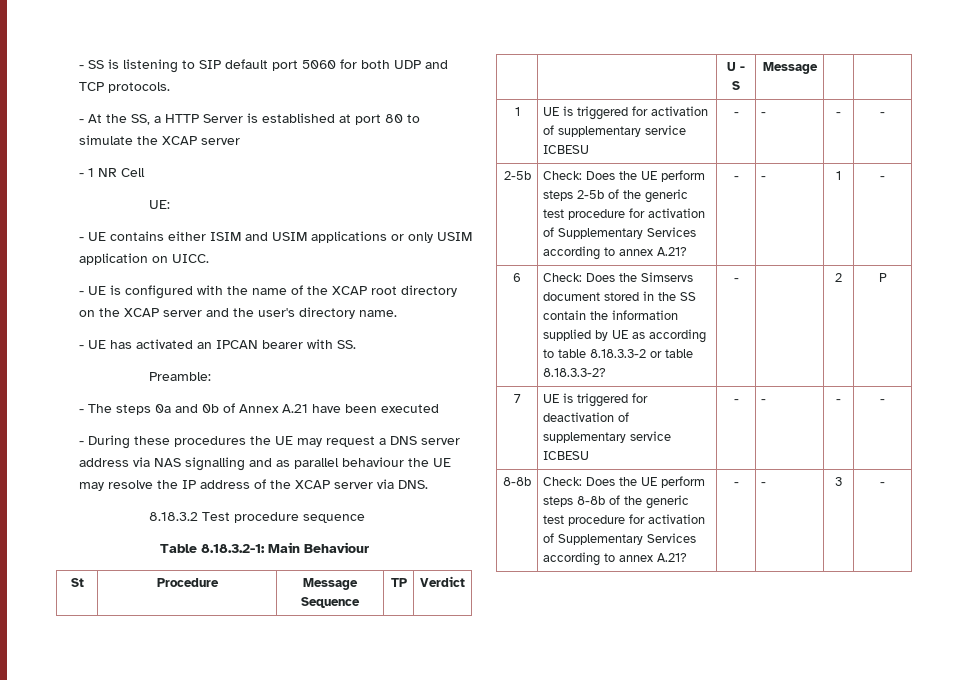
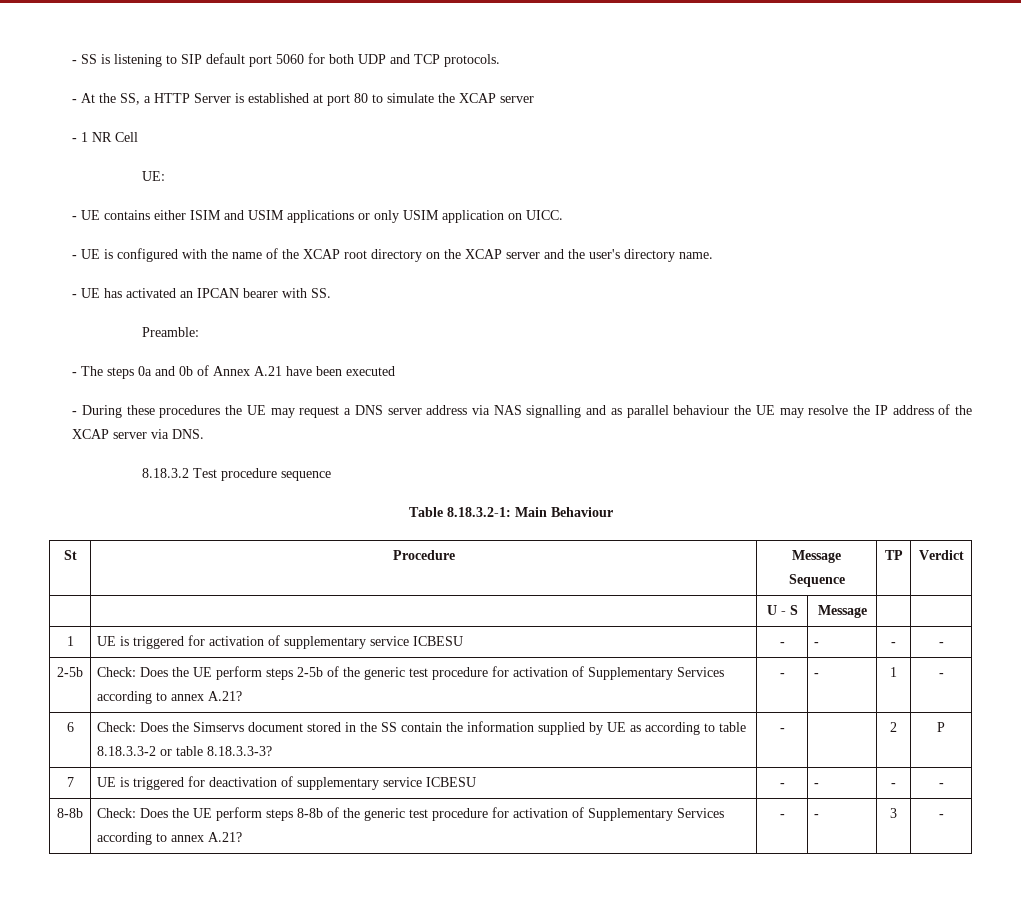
[543,368,607,377] 8.18.3.3-2? -> [207,746,273,756] 8.18.3.3-3?

